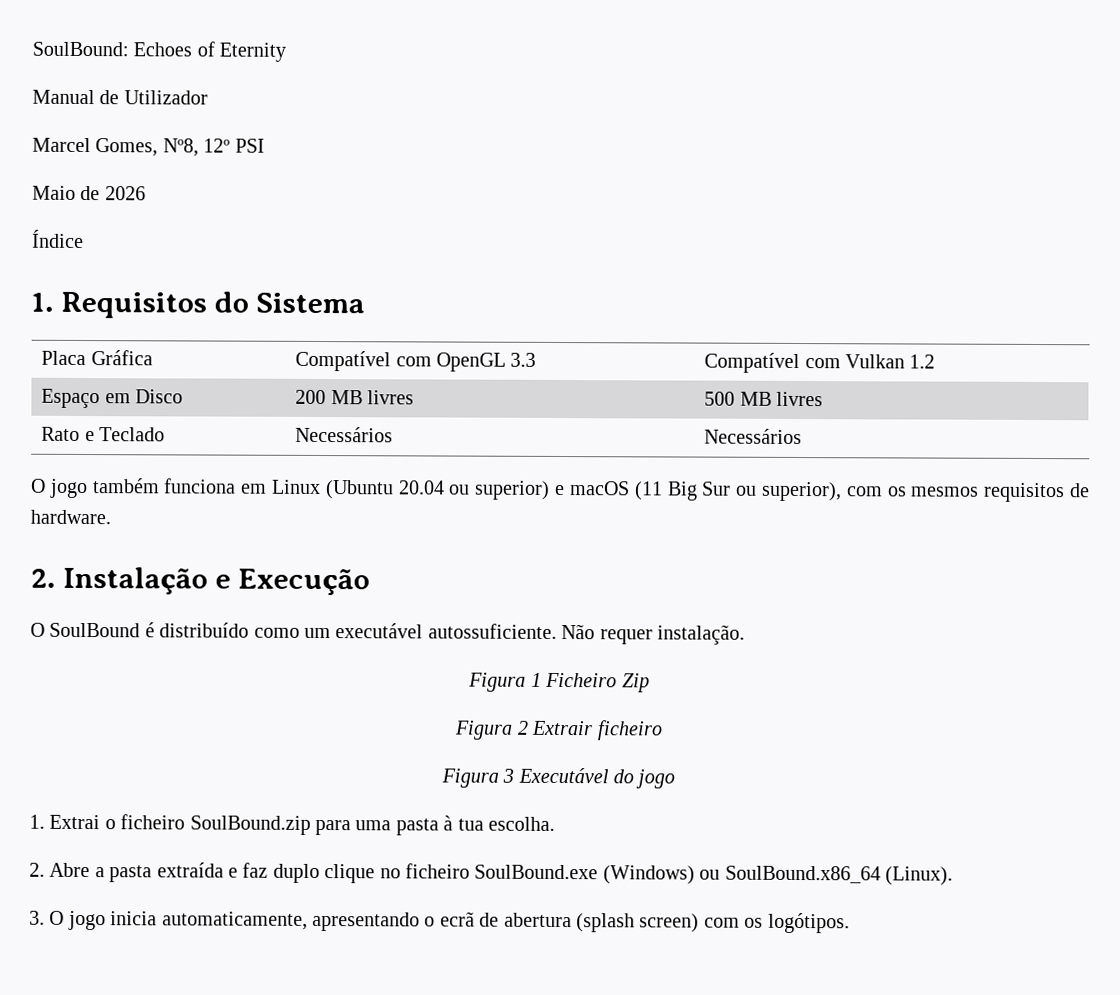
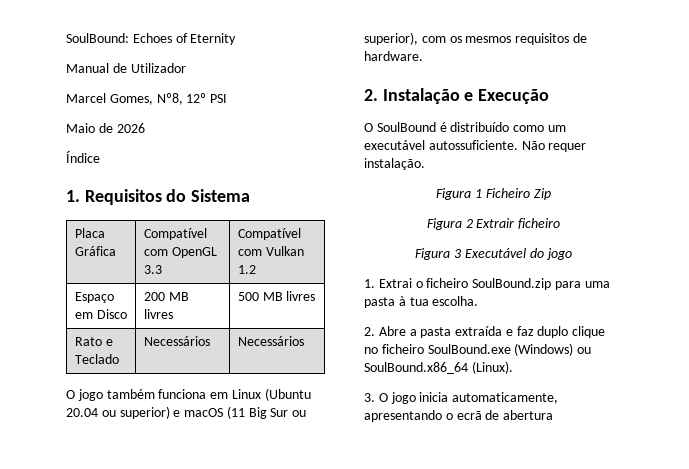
[575,912,850,934] (splash screen) com os logótipos. -> (554, 415) none

